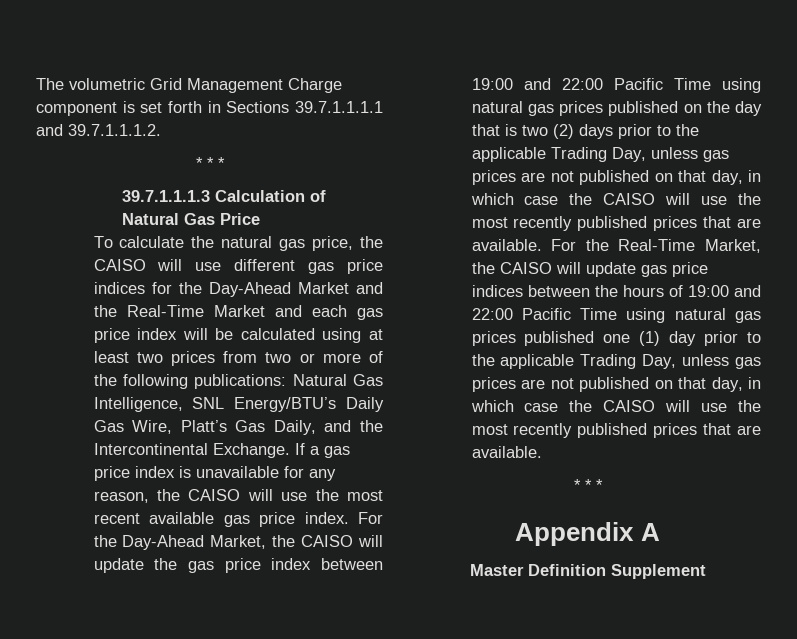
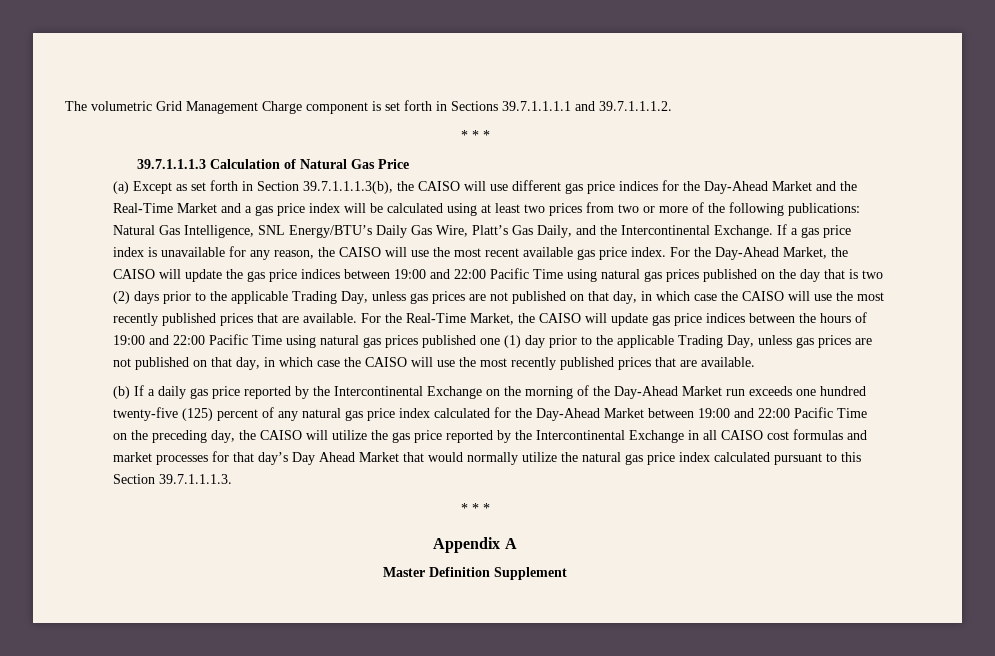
[93,236,354,251] To calculate the natural gas price, -> [113,180,394,194] (a) Except as set forth in Section 39.7.1.1.1.3(b),
[311,305,347,317] each -> [245,206,253,213] a
[271,558,312,570] index -> [301,269,341,279] indices
(542, 452) none -> [113,385,867,399] [113,407,868,421] [113,429,868,443] [113,451,862,465] [113,474,233,484] // (b) If a daily gas price reported by the Intercontinental Exchange on the morning of the Day-Ahead Market run exceeds one hundred twenty-five (125) percent of any natural gas price index calculated for the Day-Ahead Market between 19:00 and 22:00 Pacific Time on the preceding day, the CAISO will utilize the gas price reported by the Intercontinental Exchange in all CAISO cost formulas and market processes for that day’s Day Ahead Market that would normally utilize the natural gas price index calculated pursuant to this Section 39.7.1.1.1.3.

